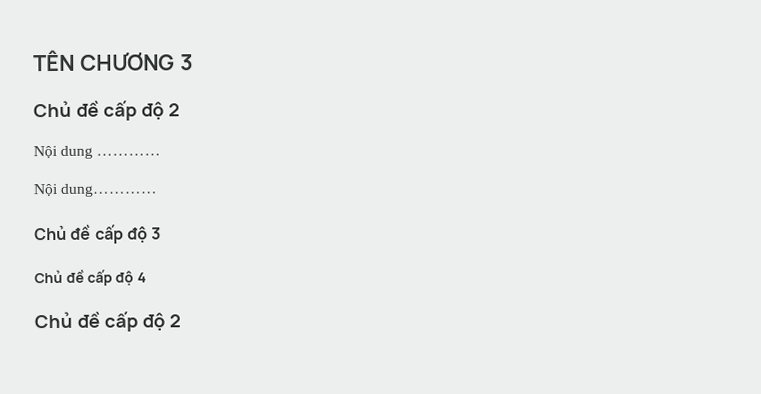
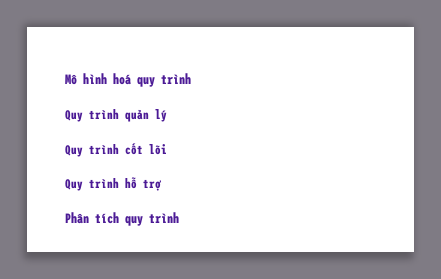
[33,49,194,72] [33,100,180,121] [33,145,162,159] [33,183,158,197] [34,224,162,244] [34,269,148,286] [34,311,181,332] TÊN CHƯƠNG 3 // Chủ đề cấp độ 2 // Nội dung ………… // Nội dung………… // Chủ đề cấp độ 3 // Chủ đề cấp độ 4 // Chủ đề cấp độ 2 -> [65,73,191,87] [65,109,167,122] [65,143,167,157] [65,177,162,191] [65,212,179,226] Mô hình hoá quy trình // Quy trình quản lý // Quy trình cốt lõi // Quy trình hỗ trợ // Phân tích quy trình

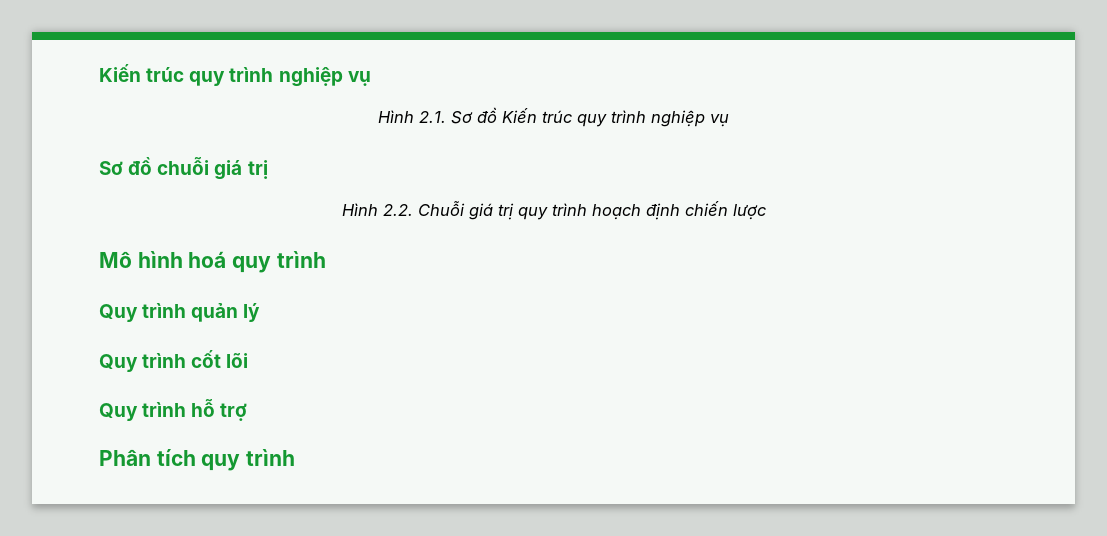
(65, 79) none -> [99,64,371,87] [378,107,729,127] [99,157,268,180] [341,201,766,220] Kiến trúc quy trình nghiệp vụ // Hình 2.1. Sơ đồ Kiến trúc quy trình nghiệp vụ // Sơ đồ chuỗi giá trị // Hình 2.2. Chuỗi giá trị quy trình hoạch định chiến lược //

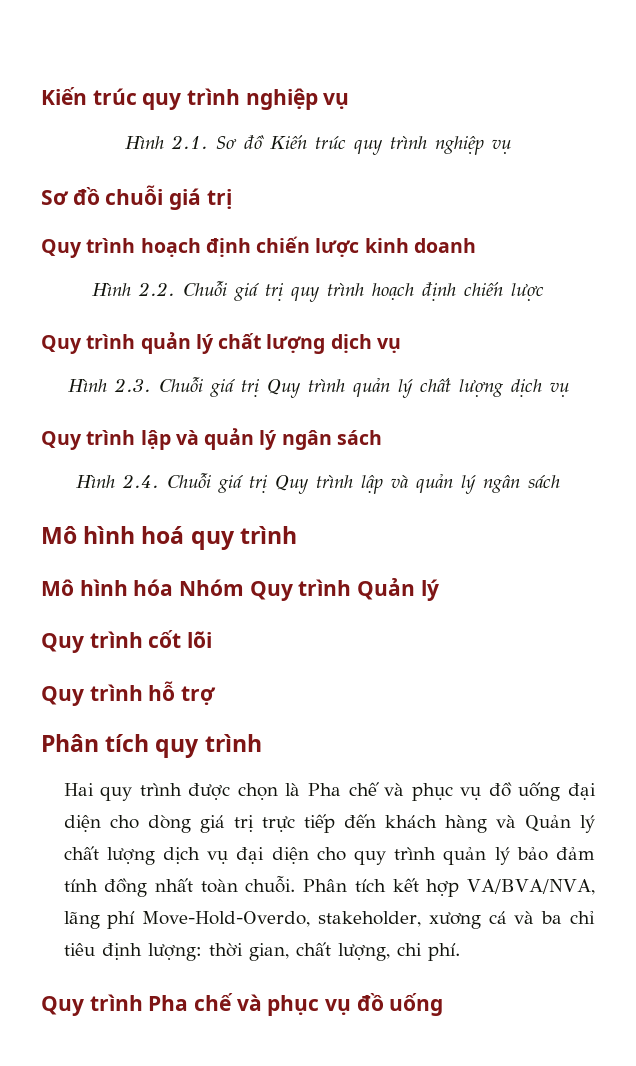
(268, 169) none -> [41,236,476,258] // Quy trình hoạch định chiến lược kinh doanh
(766, 212) none -> [41,332,401,354] [67,377,569,398] [41,428,382,450] [76,473,560,494] // Quy trình quản lý chất lượng dịch vụ // Hình 2.3. Chuỗi giá trị Quy trình quản lý chất lượng dịch vụ // Quy trình lập và quản lý ngân sách // Hình 2.4. Chuỗi giá trị Quy trình lập và quản lý ngân sách
[99,303,239,322] Quy trình quản -> [41,578,416,601] Mô hình hóa Nhóm Quy trình Quản
(296, 457) none -> [63,782,596,801] [63,814,595,833] [63,846,596,865] [63,876,596,897] [63,911,595,929] [63,942,460,961] [41,993,444,1016] // Hai quy trình được chọn là Pha chế và phục vụ đồ uống đại diện cho dòng giá trị trực tiếp đến khách hàng và Quản lý chất lượng dịch vụ đại diện cho quy trình quản lý bảo đảm tính đồng nhất toàn chuỗi. Phân tích kết hợp VA/BVA/NVA, lãng phí Move-Hold-Overdo, stakeholder, xương cá và ba chỉ tiêu định lượng: thời gian, chất lượng, chi phí. // Quy trình Pha chế và phục vụ đồ uống

